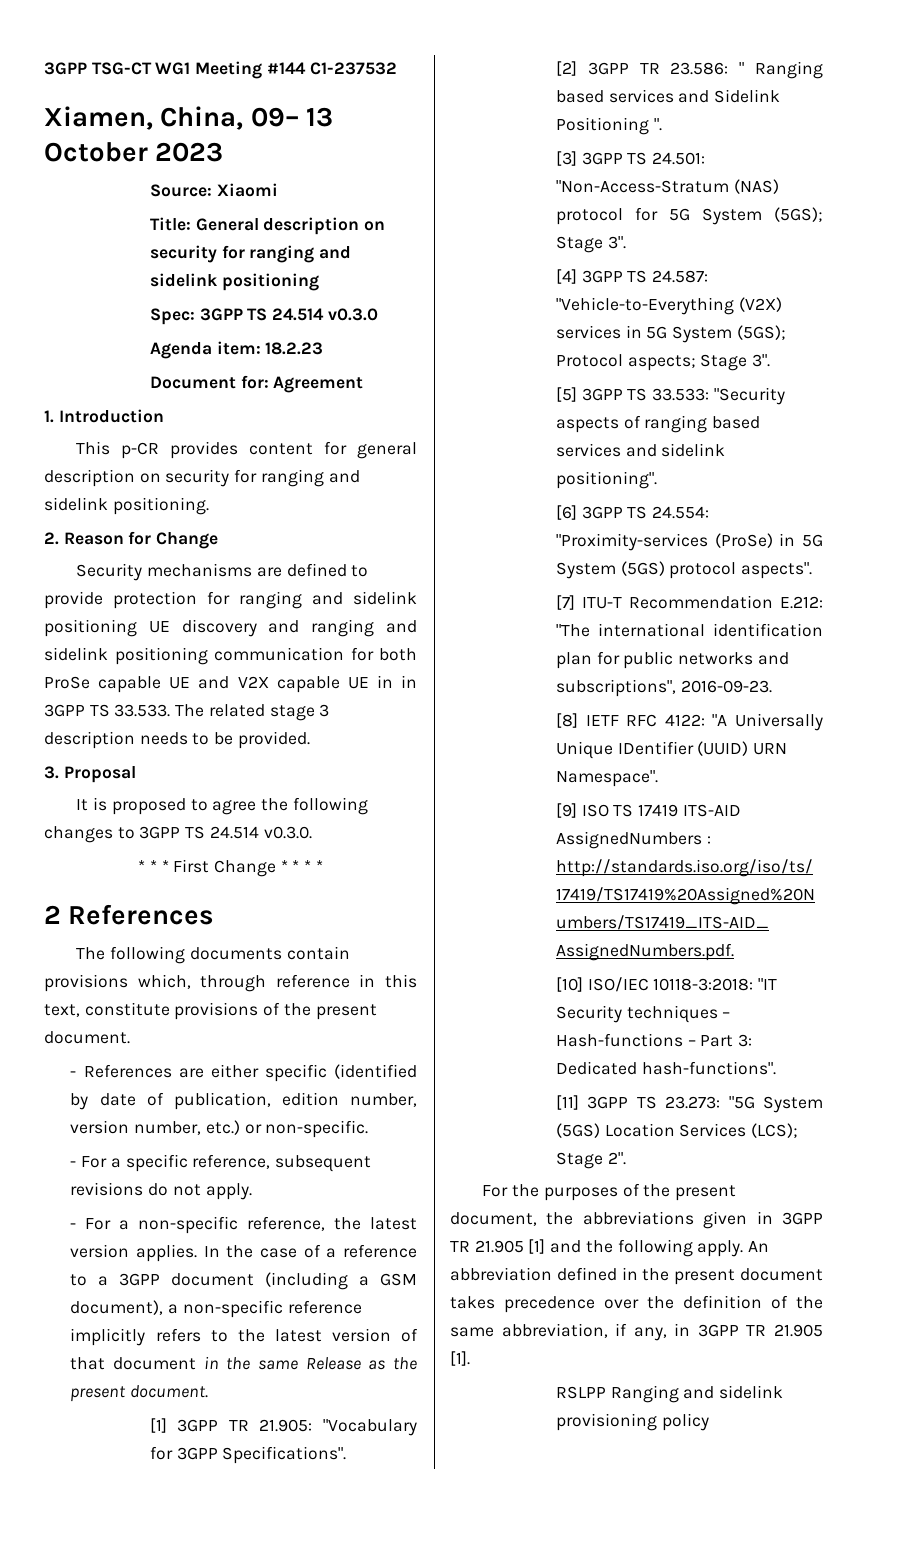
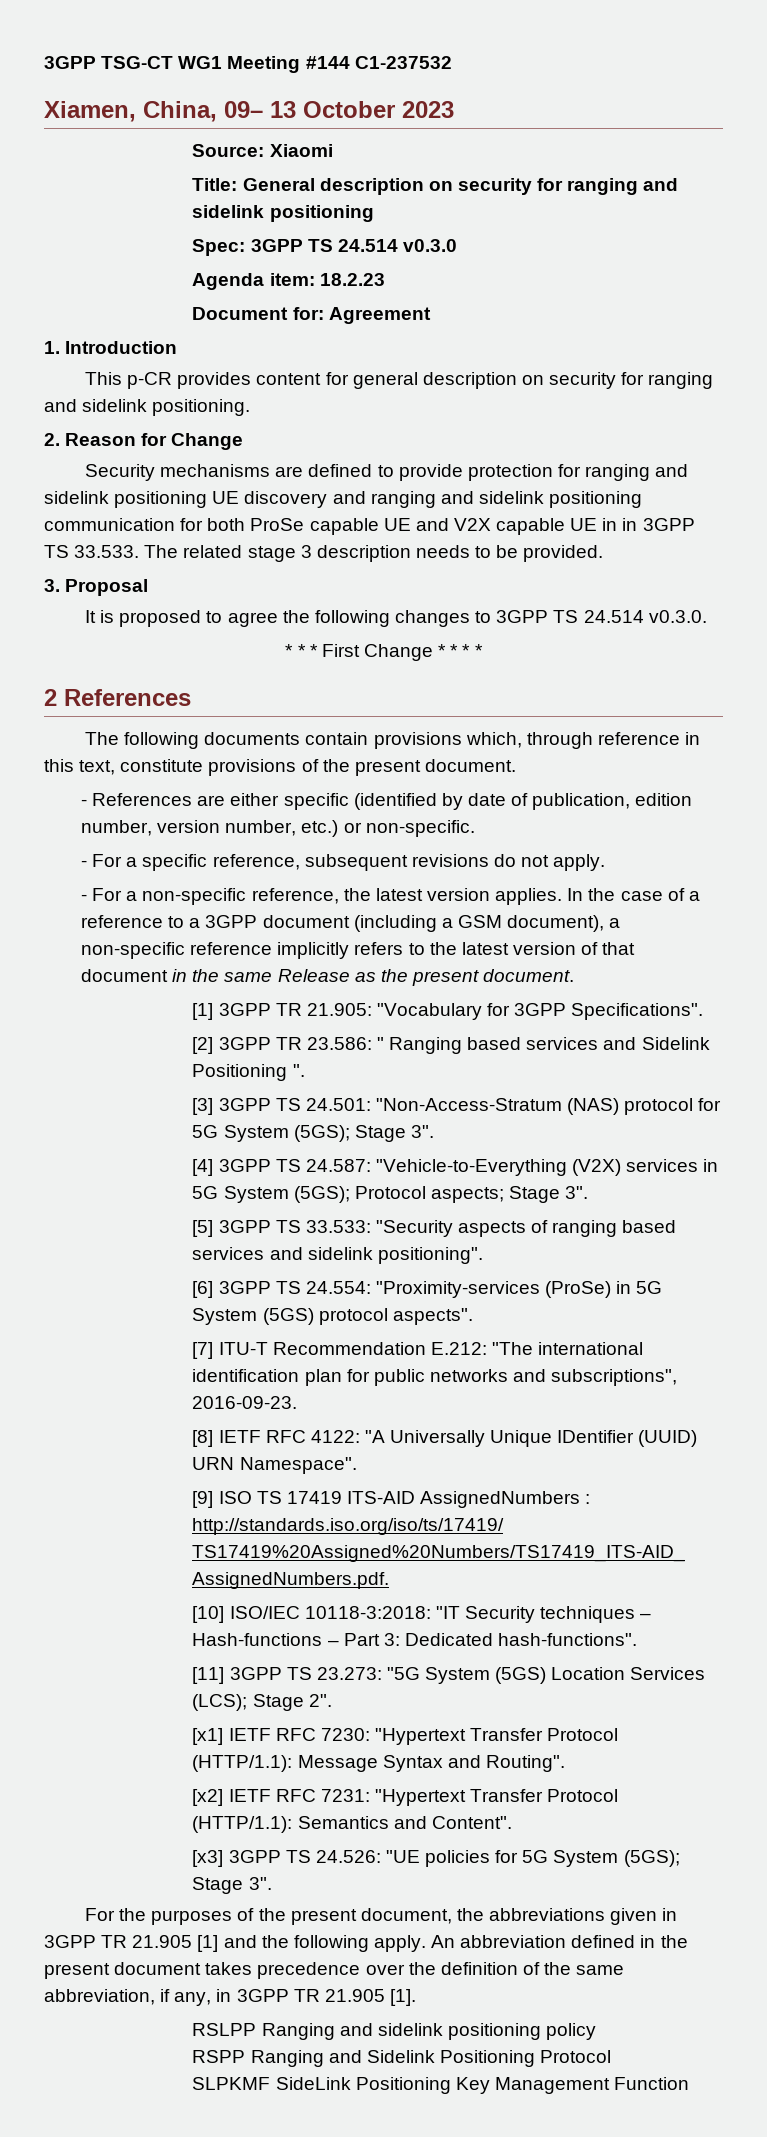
(626, 1158) none -> [192,1728,619,1745] [192,1755,565,1772] [192,1789,619,1806] [192,1816,512,1833] [192,1850,680,1867] [192,1877,272,1894] // [x1] IETF RFC 7230: "Hypertext Transfer Protocol (HTTP/1.1): Message Syntax and Routing". // [x2] IETF RFC 7231: "Hypertext Transfer Protocol (HTTP/1.1): Semantics and Content". // [x3] 3GPP TS 24.526: "UE policies for 5G System (5GS); Stage 3".
[555,1413,657,1431] provisioning -> [447,2023,541,2040] positioning
(709, 1422) none -> [192,2050,612,2067] [192,2077,690,2094] // RSPP Ranging and Sidelink Positioning Protocol // SLPKMF SideLink Positioning Key Management Function

